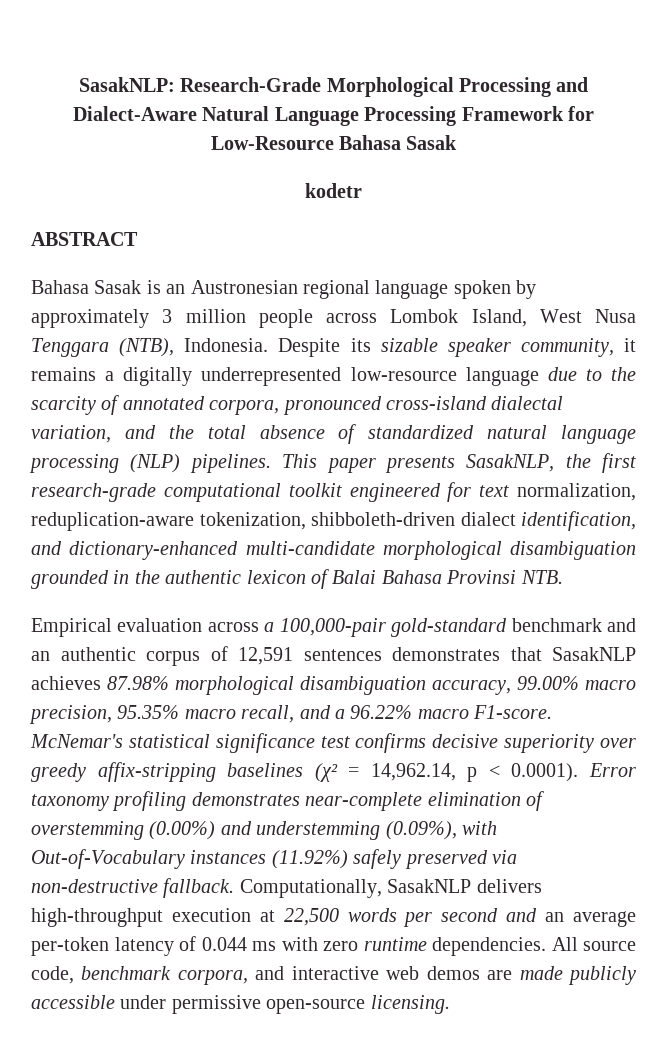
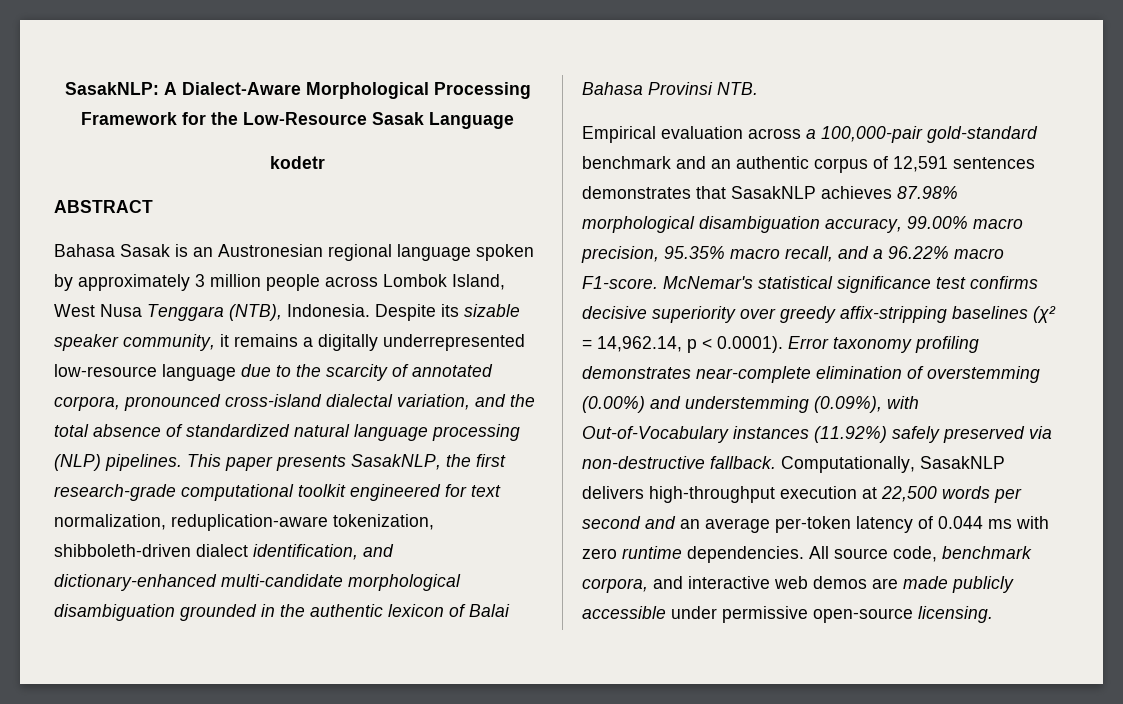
[180,77,589,97] [73,106,594,126] [210,135,458,150] Research-Grade Morphological Processing and Dialect-Aware Natural Language Processing Framework for Low-Resource Bahasa Sasak -> [163,82,531,99] [81,112,514,129] A Dialect-Aware Morphological Processing Framework for the Low-Resource Sasak Language

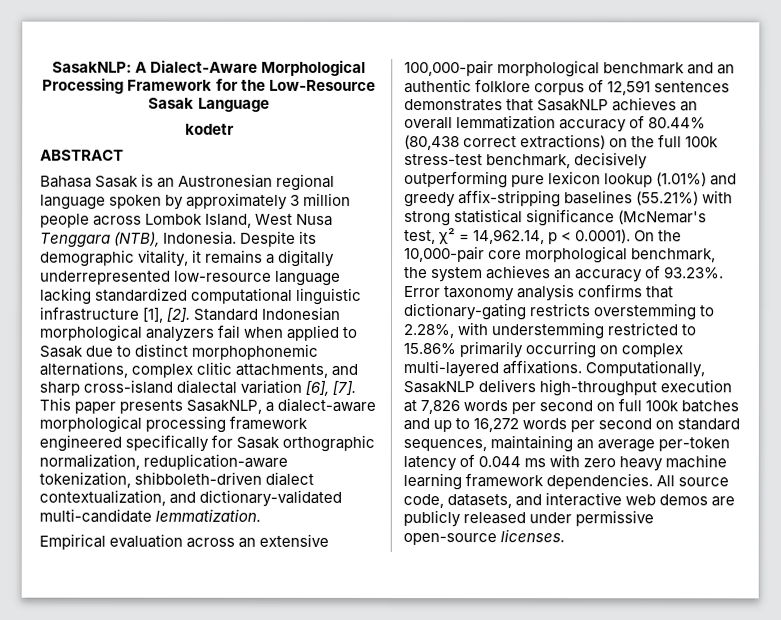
[464,304,520,317] [54,334,215,351] sizable speaker community, -> [40,249,190,267] demographic vitality,
[241,364,493,381] [54,394,535,411] [54,424,520,441] [54,454,506,471] [54,484,501,501] due to the scarcity of annotated corpora, pronounced cross-island dialectal variation, and the total absence of standardized natural language processing (NLP) pipelines. This paper presents SasakNLP, the first research-grade computational toolkit engineered for text -> [40,287,363,305] [39,306,342,323] [39,324,358,342] [39,343,319,360] [39,361,359,378] [39,379,357,396] [39,397,377,414] [39,415,309,433] [39,434,376,452] lacking standardized computational linguistic infrastructure [1], [2]. Standard Indonesian morphological analyzers fail when applied to Sasak due to distinct morphophonemic alternations, complex clitic attachments, and sharp cross-island dialectal variation [6], [7]. This paper presents SasakNLP, a dialect-aware morphological processing framework engineered specifically for Sasak orthographic
[253,544,394,560] [54,574,461,591] [54,604,510,621] [582,82,758,95] identification, and dictionary-enhanced multi-candidate morphological disambiguation grounded in the authentic lexicon of Balai Bahasa Provinsi NTB. -> [39,489,343,507] [39,508,262,523] contextualization, and dictionary-validated multi-candidate lemmatization.
[806,126,1038,143] a 100,000-pair gold-standard -> [238,533,330,548] [404,60,601,78] an extensive 100,000-pair morphological
(809, 162) none -> [475,79,532,93] folklore
[897,186,958,199] [582,216,1023,233] [581,246,1004,263] [582,276,1038,293] [582,306,1056,323] 87.98% morphological disambiguation accuracy, 99.00% macro precision, 95.35% macro recall, and a 96.22% macro F1-score. McNemar's statistical significance test confirms decisive superiority over greedy affix-stripping baselines (χ² -> [680,101,699,112] [404,115,707,133] [404,134,720,151] [404,152,649,170] [404,171,738,189] [404,190,734,208] [404,209,708,227] [404,228,457,245] an overall lemmatization accuracy of 80.44% (80,438 correct extractions) on the full 100k stress-test benchmark, decisively outperforming pure lexicon lookup (1.01%) and greedy affix-stripping baselines (55.21%) with strong statistical significance (McNemar's test, χ²
[788,336,979,353] [582,366,1040,383] [582,396,919,413] [582,426,1052,443] [582,456,776,469] Error taxonomy profiling demonstrates near-complete elimination of overstemming (0.00%) and understemming (0.09%), with Out-of-Vocabulary instances (11.92%) safely preserved via non-destructive fallback. -> [634,230,683,242] [404,246,717,264] [404,265,725,283] [404,284,675,302] [403,303,716,321] [403,322,697,340] [403,341,684,359] [403,360,583,378] On the 10,000-pair core morphological benchmark, the system achieves an accuracy of 93.23%. Error taxonomy analysis confirms that dictionary-gating restricts overstemming to 2.28%, with understemming restricted to 15.86% primarily occurring on complex multi-layered affixations.
[881,486,1022,503] [582,516,676,529] 22,500 words per second and -> [420,398,740,415] [403,418,741,433] [403,435,574,453] 7,826 words per second on full 100k batches and up to 16,272 words per second on standard sequences, maintaining
[622,546,682,559] runtime -> [619,454,728,472] [403,473,545,491] heavy machine learning framework
[942,546,1032,559] [582,578,648,593] benchmark corpora, -> [447,494,513,509] datasets,
[903,576,1014,593] [582,606,666,619] made publicly accessible -> [403,510,527,528] publicly released
[918,606,993,623] licensing. -> [500,529,566,543] licenses.

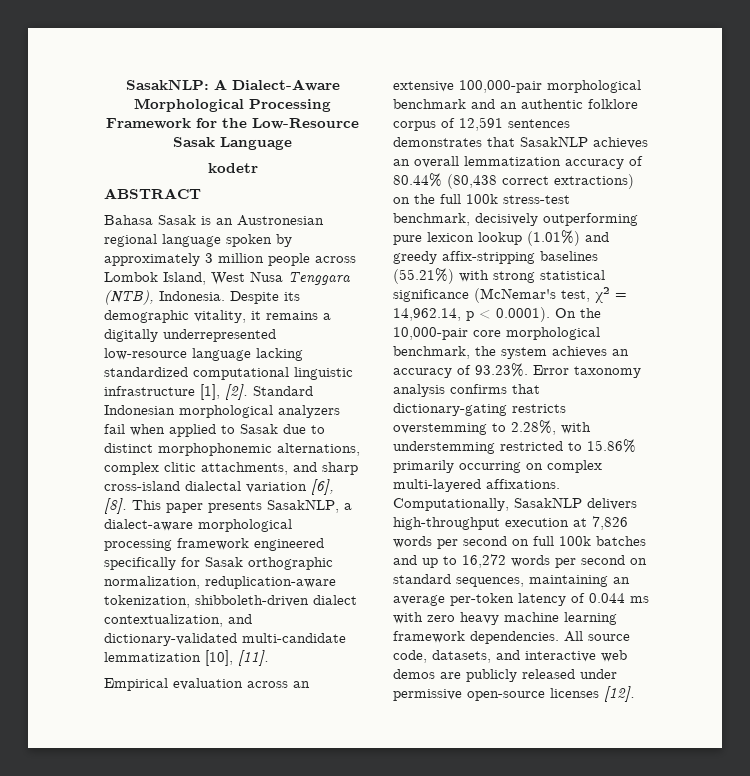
[332,380,357,395] [7]. -> [104,498,127,514] [8].
[155,508,262,522] lemmatization. -> [104,650,269,666] lemmatization [10], [11].
[500,529,566,543] licenses. -> [550,686,635,702] licenses [12].

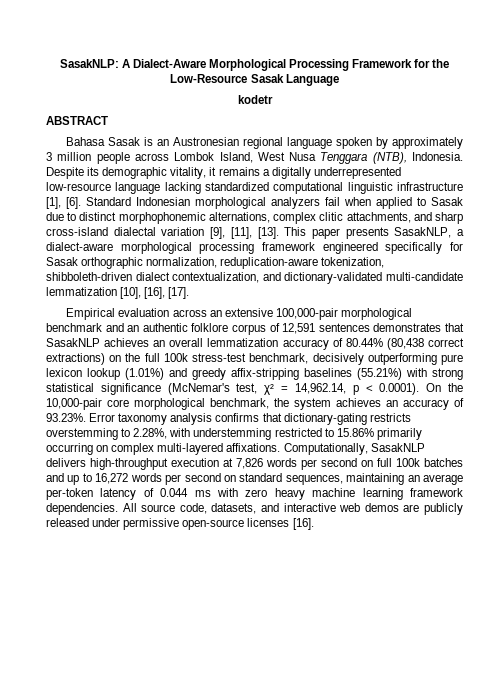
[225,384,248,400] [2]. -> [66,197,81,209] [6].
[311,479,334,495] [104,498,127,514] [6], [8]. -> [210,227,279,239] [9], [11], [13].
[238,650,269,666] [11]. -> [144,287,190,299] [16], [17].
[604,686,635,702] [12]. -> [292,518,314,530] [16].

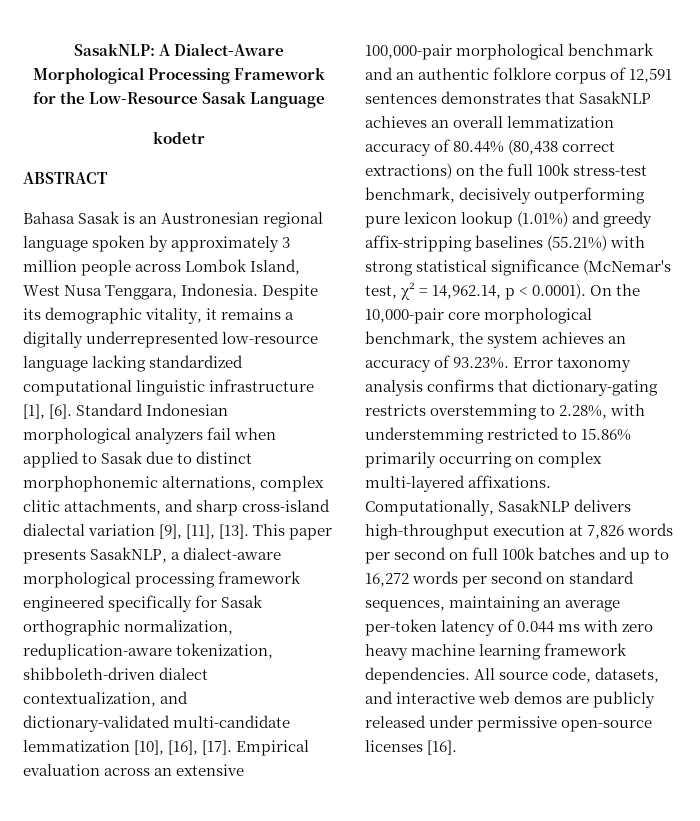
[320,152,407,164] Tenggara (NTB), -> [105,285,178,300] Tenggara,
(190, 293) // -> (233, 747) none

